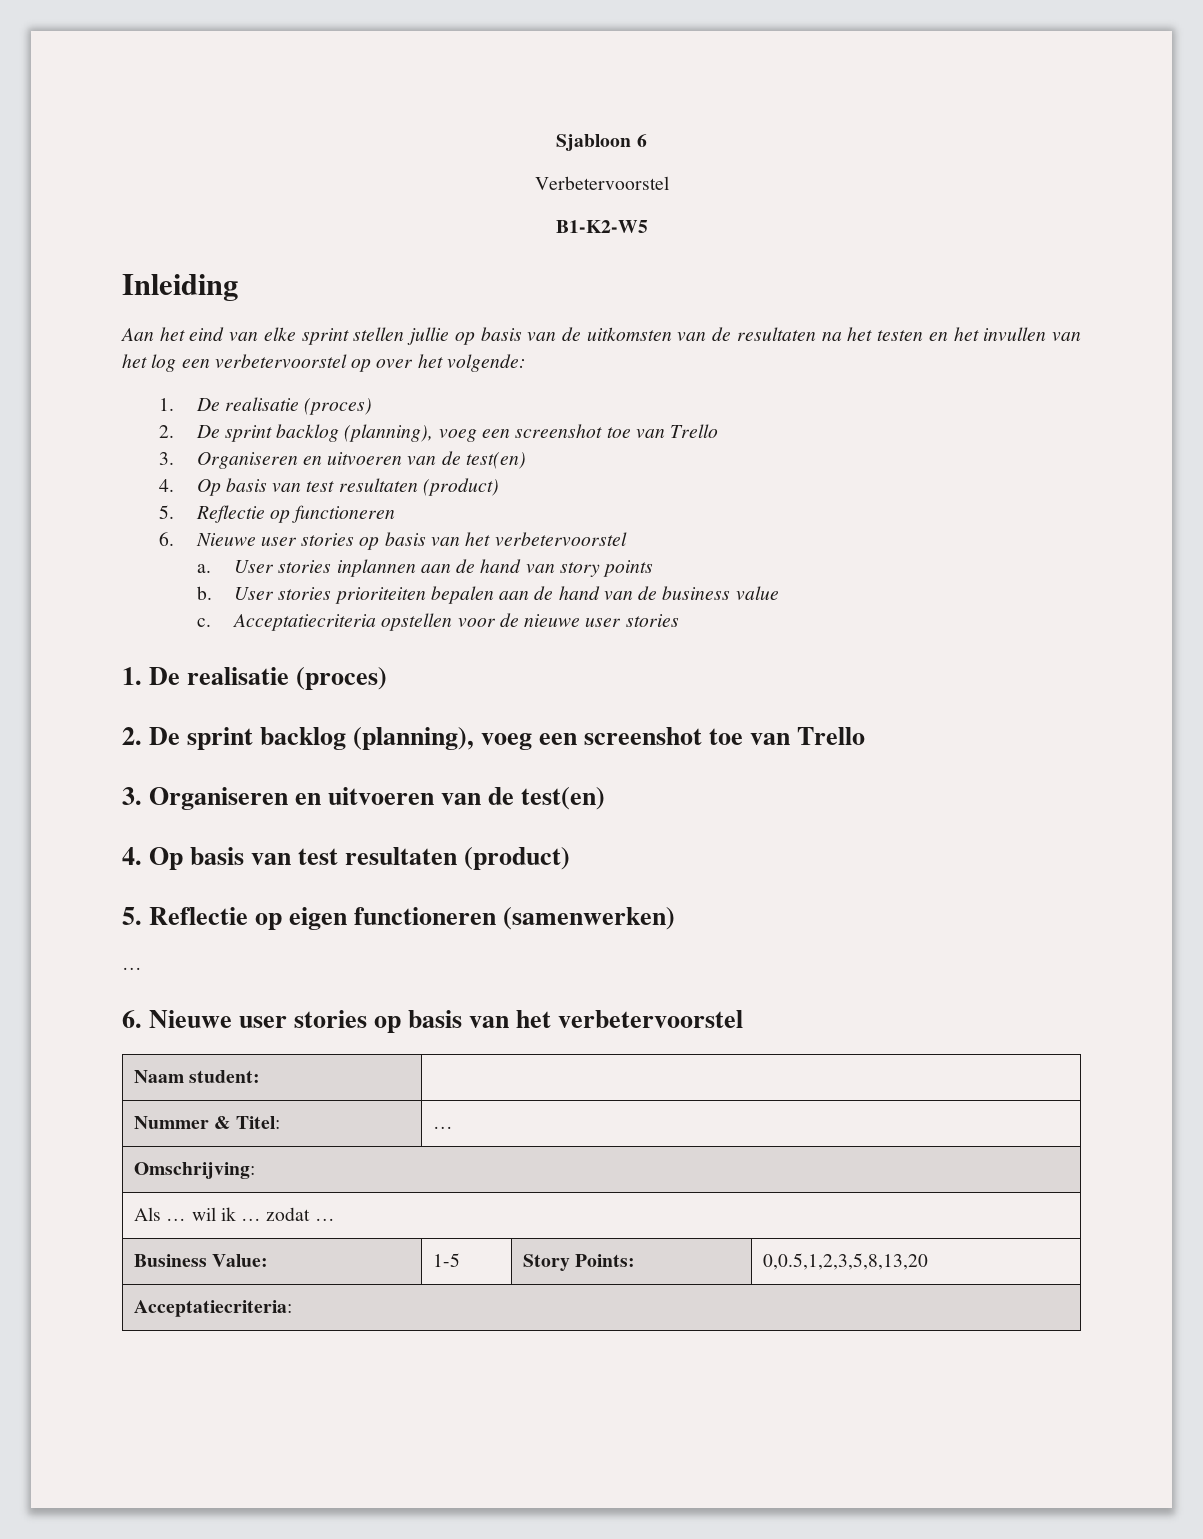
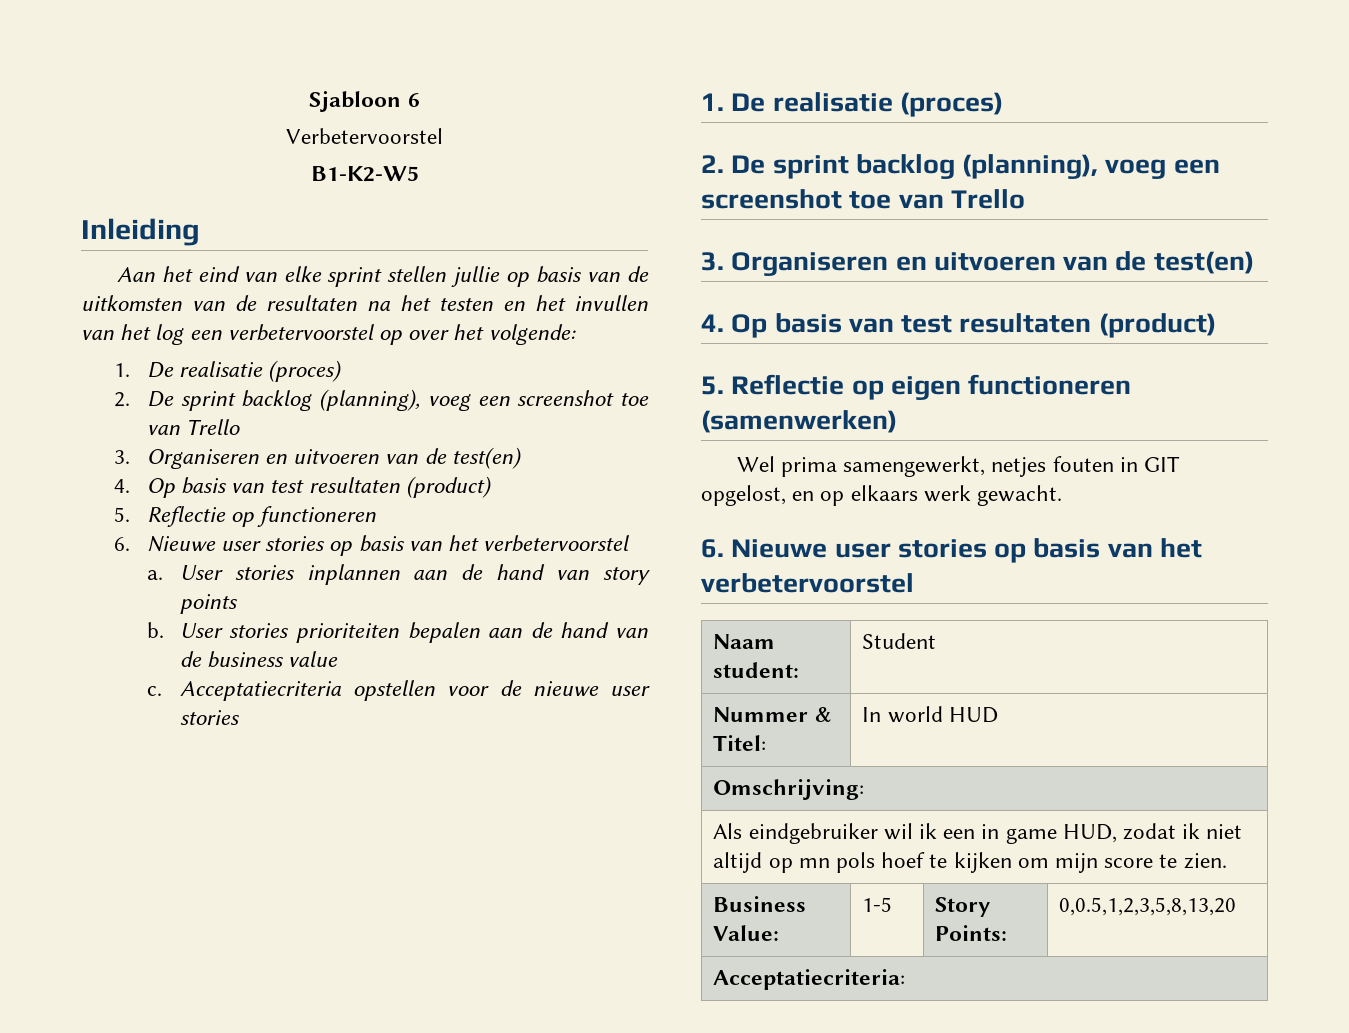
[122,967,142,970] … -> [736,456,1181,477] [701,485,1063,506] Wel prima samengewerkt, netjes fouten in GIT opgelost, en op elkaars werk gewacht.
(261, 1076) none -> [862,633,937,649] Student
[433,1126,454,1129] … -> [862,706,998,723] In world HUD
[166,1218,187,1221] … -> [748,823,878,844] eindgebruiker
[241,1207,335,1221] … zodat … -> [943,823,1243,844] [713,852,1227,873] een in game HUD, zodat ik niet altijd op mn pols hoef te kijken om mijn score te zien.

